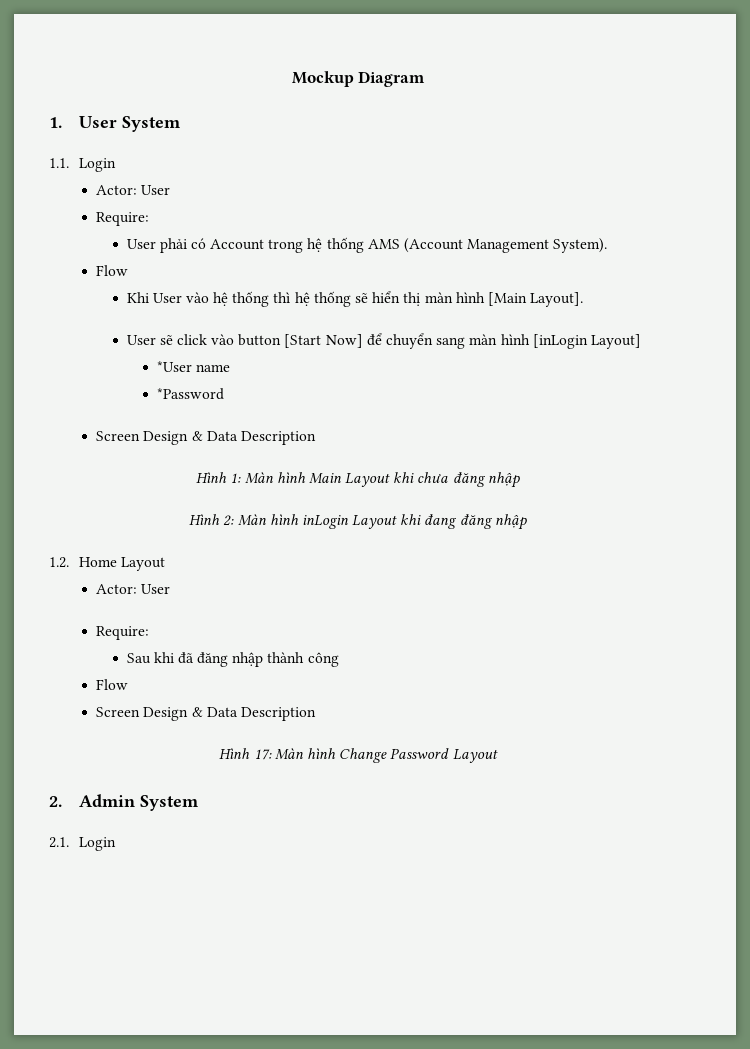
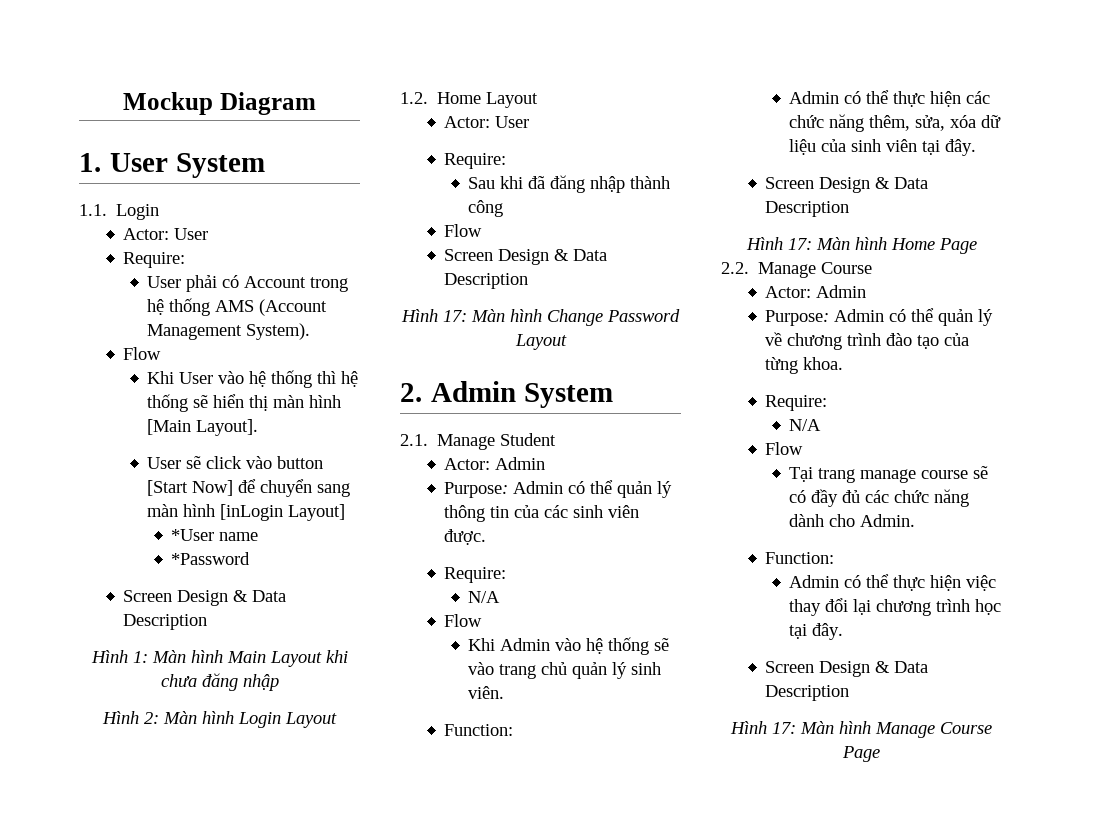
[301,514,527,530] inLogin Layout khi đang đăng nhập -> [238,712,337,728] Login Layout
[79,837,117,851] Login -> [437,433,557,450] [444,457,546,470] [444,480,673,498] [444,505,640,522] [444,529,487,545] [444,567,507,583] [468,591,501,603] [444,614,483,627] [468,637,670,655] [468,662,662,679] [468,686,505,699] [444,724,514,736] [789,90,991,107] [789,114,1002,132] [789,139,977,156] [765,177,929,193] [765,201,850,217] [745,237,977,254] [721,262,873,278] [765,285,867,298] [765,308,994,326] [765,332,970,350] [765,357,844,374] [765,395,828,411] [789,419,822,431] [765,442,804,455] [789,466,989,483] [789,489,970,507] [789,514,916,527] [765,552,835,564] [789,574,997,591] [789,598,1002,616] [789,623,844,640] [765,661,929,677] [765,685,850,701] [730,721,992,738] [842,746,880,762] Manage Student // Actor: Admin // Purpose: Admin có thể quản lý thông tin của các sinh viên được. // Require: // N/A // Flow // Khi Admin vào hệ thống sẽ vào trang chủ quản lý sinh viên. // Function: // Admin có thể thực hiện các chức năng thêm, sửa, xóa dữ liệu của sinh viên tại đây. // Screen Design & Data Description // Hình 17: Màn hình Home Page // 2.2. Manage Course // Actor: Admin // Purpose: Admin có thể quản lý về chương trình đào tạo của từng khoa. // Require: // N/A // Flow // Tại trang manage course sẽ có đầy đủ các chức năng dành cho Admin. // Function: // Admin có thể thực hiện việc thay đổi lại chương trình học tại đây. // Screen Design & Data Description // Hình 17: Màn hình Manage Course Page

